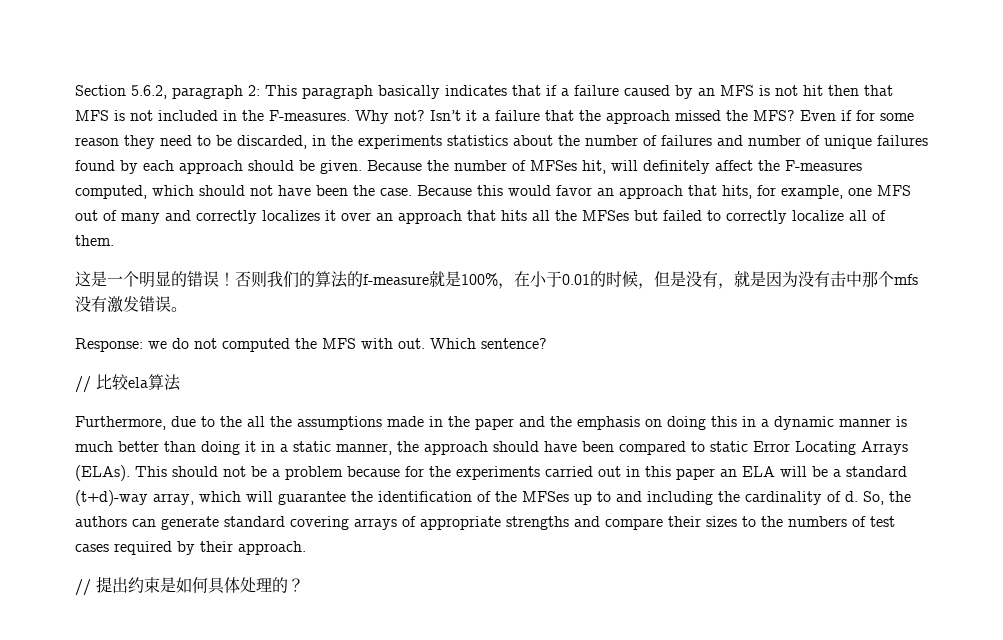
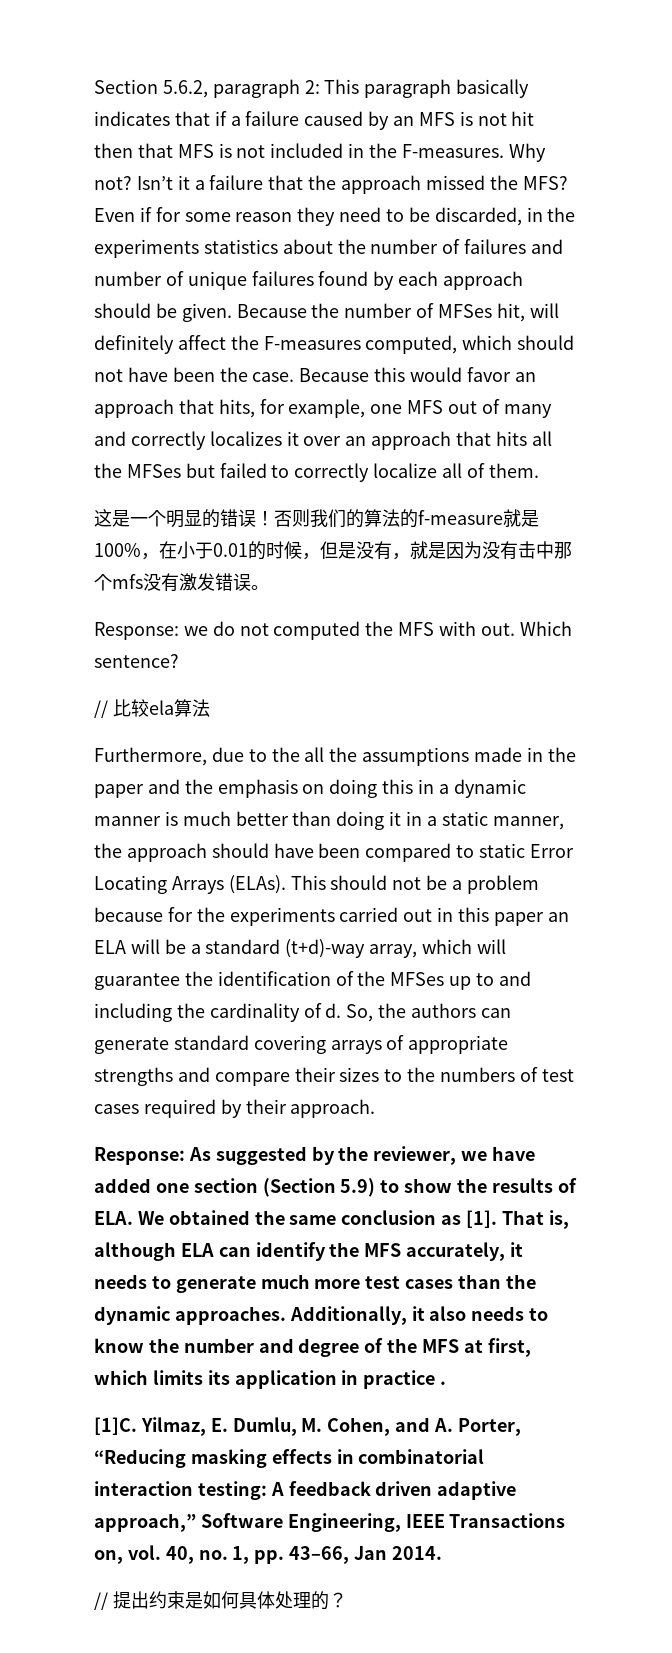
(306, 548) none -> [94,1146,536,1165] [94,1178,577,1197] [94,1210,569,1229] [94,1242,524,1261] [94,1274,536,1293] [94,1306,549,1325] [94,1338,531,1357] [94,1370,447,1389] [94,1417,521,1436] [94,1449,485,1468] [94,1481,517,1500] [94,1513,566,1532] [94,1545,442,1564] // Response: As suggested by the reviewer, we have added one section (Section 5.9) to show the results of ELA. We obtained the same conclusion as [1]. That is, although ELA can identify the MFS accurately, it needs to generate much more test cases than the dynamic approaches. Additionally, it also needs to know the number and degree of the MFS at first, which limits its application in practice . // [1]C. Yilmaz, E. Dumlu, M. Cohen, and A. Porter, “Reducing masking effects in combinatorial interaction testing: A feedback driven adaptive approach,” Software Engineering, IEEE Transactions on, vol. 40, no. 1, pp. 43–66, Jan 2014.

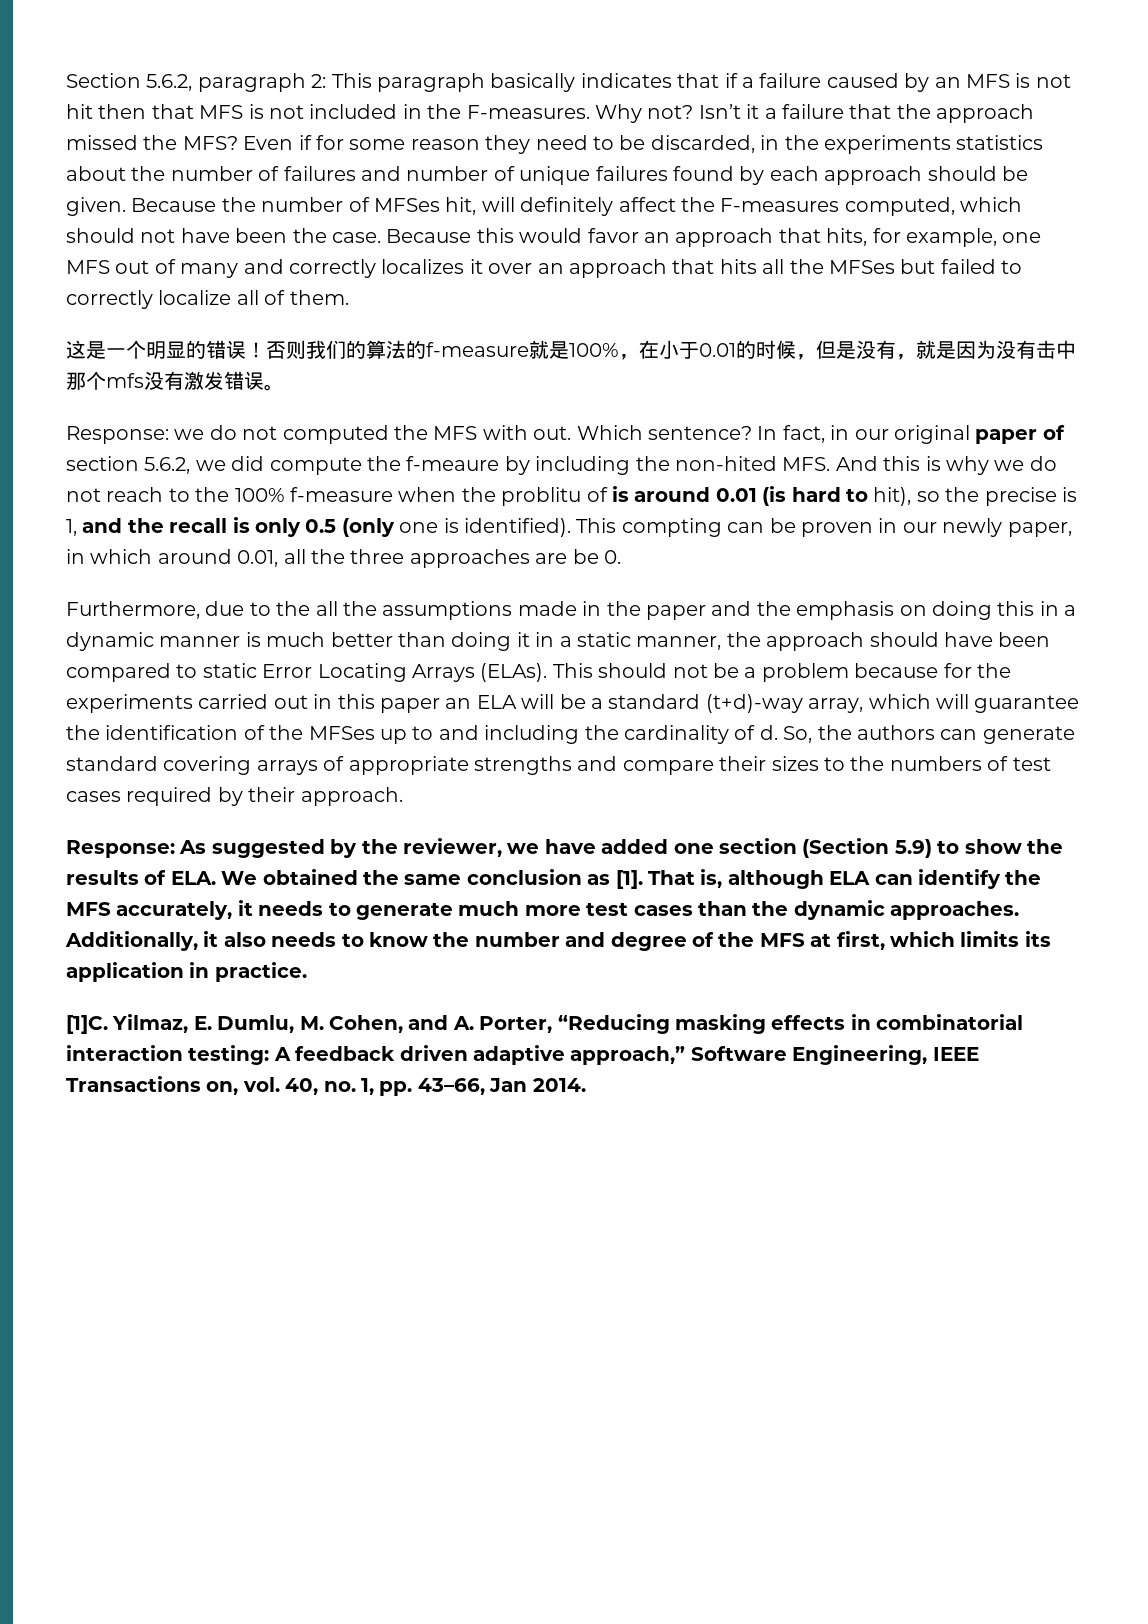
[94,699,210,718] // // 比较ela算法 -> [757,425,1065,444] [66,456,1057,475] [66,486,1077,506] [66,517,1072,537] [66,549,621,568] In fact, in our original paper of section 5.6.2, we did compute the f-meaure by including the non-hited MFS. And this is why we do not reach to the 100% f-measure when the problitu of is around 0.01 (is hard to hit), so the precise is 1, and the recall is only 0.5 (only one is identified). This compting can be proven in our newly paper, in which around 0.01, all the three approaches are be 0.
[363,1370,447,1389] practice . -> [214,962,307,982] practice.
[94,1591,347,1610] // // 提出约束是如何具体处理的？ -> (586, 1085) none

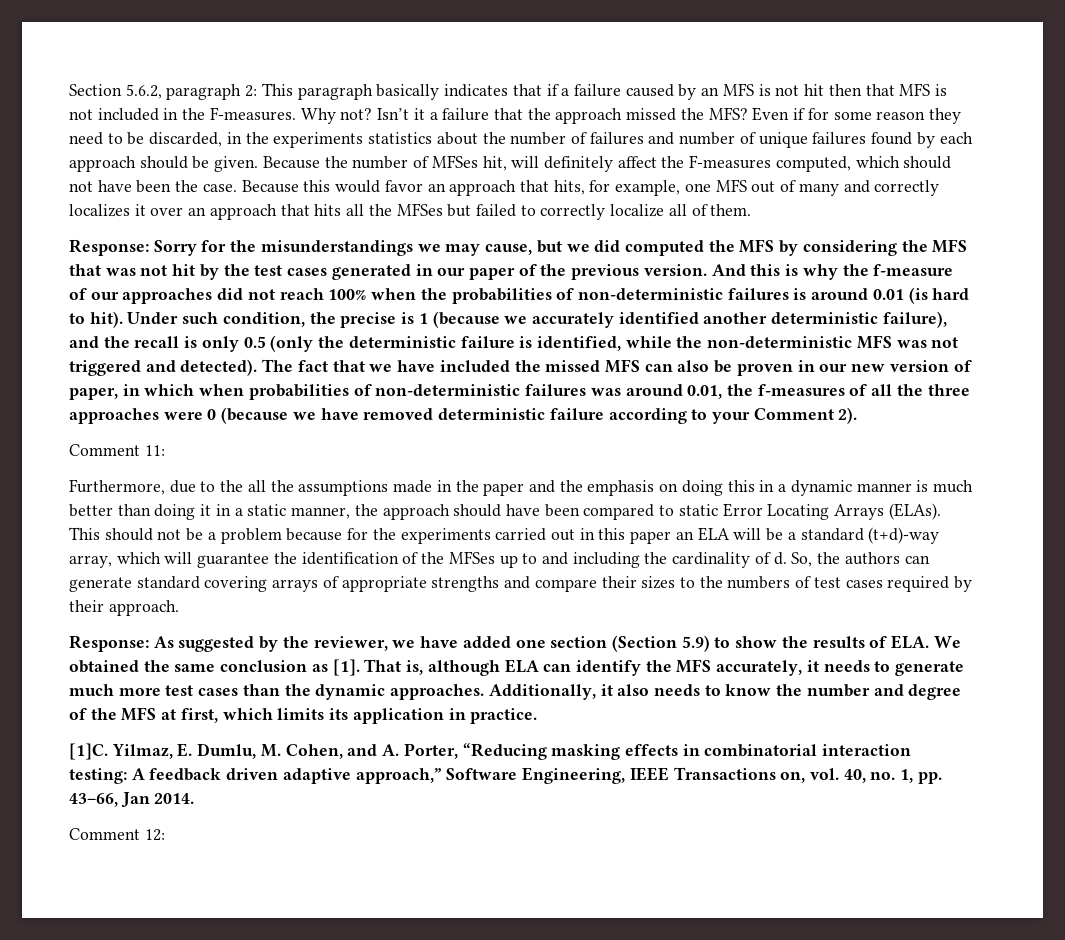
[66,340,1076,360] [66,371,284,391] [66,425,970,444] 这是一个明显的错误！否则我们的算法的f-measure就是100%，在小于0.01的时候，但是没有，就是因为没有击中那个mfs没有激发错误。 // Response: we do not computed the MFS with out. Which sentence? In fact, in our original -> [69,239,968,256] [69,264,466,280] Response: Sorry for the misunderstandings we may cause, but we did computed the MFS by considering the MFS that was not hit by the test cases generated in our
[66,456,1057,475] [66,487,608,506] section 5.6.2, we did compute the f-meaure by including the non-hited MFS. And this is why we do not reach to the 100% f-measure when the problitu of -> [540,264,954,280] [69,288,789,304] the previous version. And this is why the f-measure of our approaches did not reach 100% when the probabilities of non-deterministic failures
[873,487,1077,506] [66,519,77,536] hit), so the precise is 1, -> [89,311,947,328] hit). Under such condition, the precise is 1 (because we accurately identified another deterministic failure),
[399,518,1072,537] [66,549,621,568] one is identified). This compting can be proven in our newly paper, in which around 0.01, all the three approaches are be 0. -> [318,335,959,351] [69,359,972,376] [69,384,970,400] [69,407,858,424] [69,444,165,456] the deterministic failure is identified, while the non-deterministic MFS was not triggered and detected). The fact that we have included the missed MFS can also be proven in our new version of paper, in which when probabilities of non-deterministic failures was around 0.01, the f-measures of all the three approaches were 0 (because we have removed deterministic failure according to your Comment 2). // Comment 11:
(586, 1085) none -> [69,828,165,841] // Comment 12:

